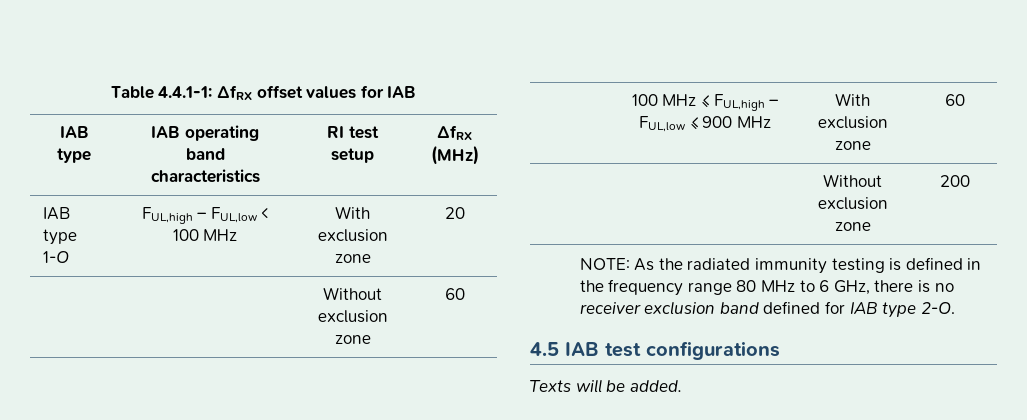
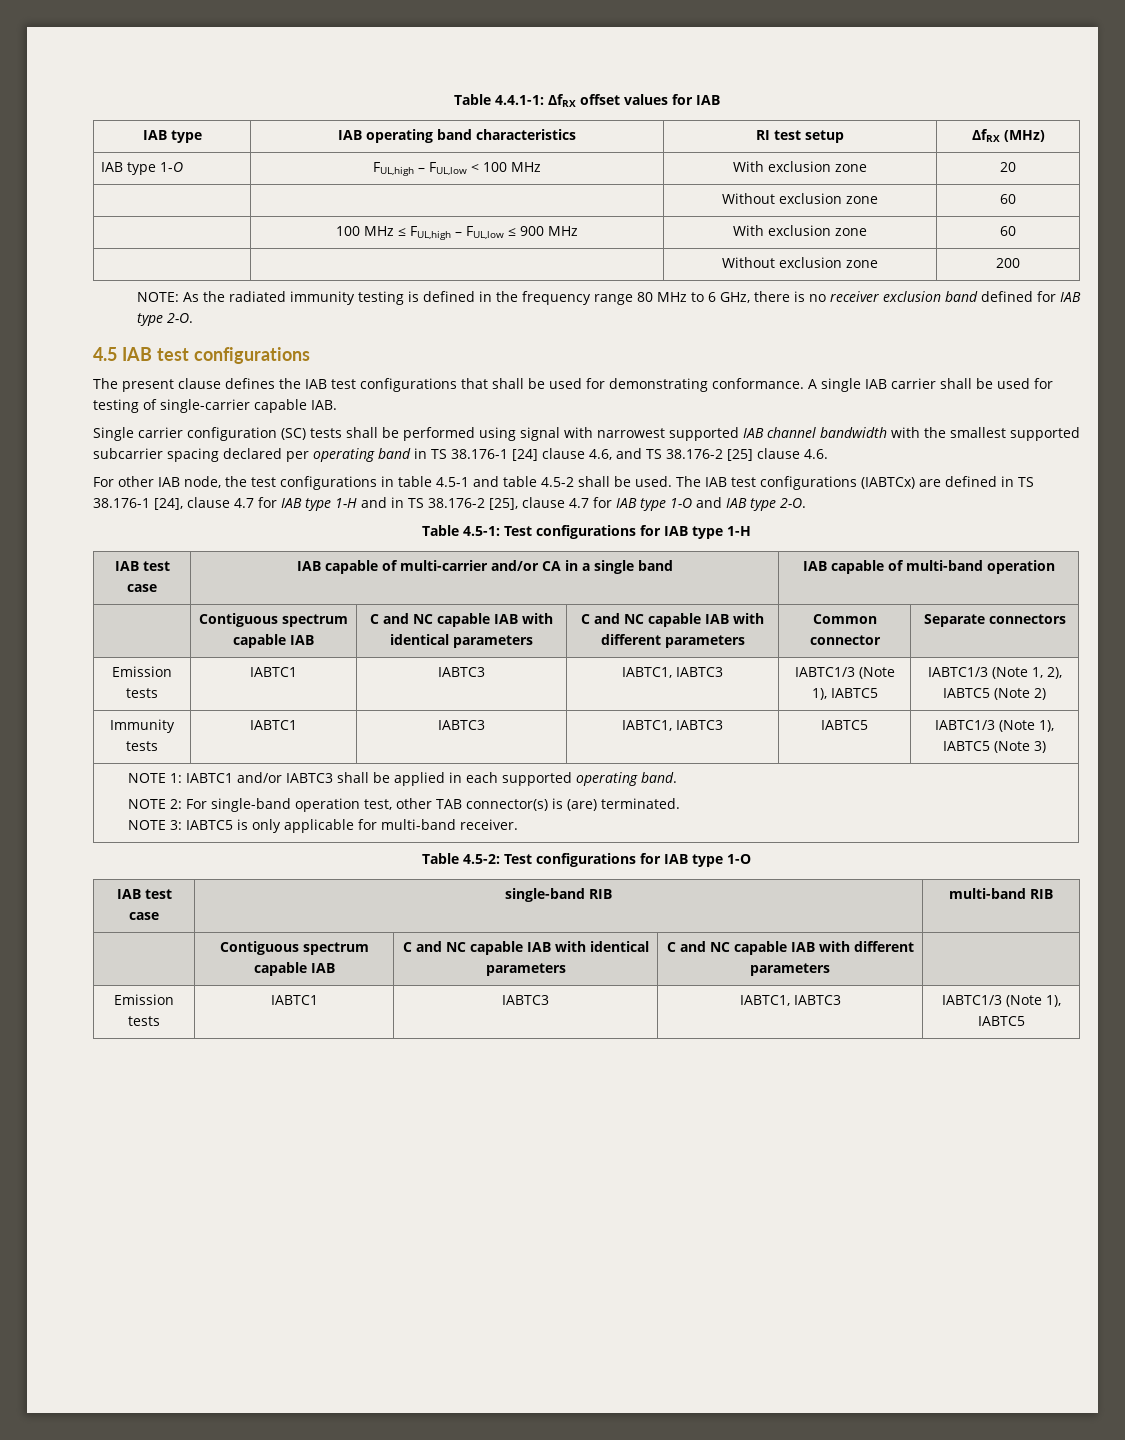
[530,379,682,393] Texts will be added. -> [93,378,1053,392] [93,399,337,413] [93,427,1080,441] [93,448,828,462] [93,476,1034,490] [93,497,806,511] [421,525,752,539] [114,561,170,571] [127,584,157,592] [296,560,673,574] [802,560,1055,574] [199,613,348,627] [232,634,314,648] [370,613,553,627] [390,634,533,648] [581,613,764,627] [600,634,745,648] [812,614,877,624] [809,635,881,645] [923,614,1066,627] [112,666,172,677] [126,688,158,698] [249,667,297,677] [438,667,485,677] [622,667,723,678] [794,667,895,679] [811,688,878,700] [927,667,1062,679] [943,688,1046,700] [110,719,175,733] [126,741,158,751] [249,720,297,730] [438,720,485,730] [622,720,723,731] [821,720,868,730] [935,720,1054,732] [943,741,1046,753] [127,772,677,786] [127,798,680,812] [127,819,518,833] [421,853,752,867] [116,889,172,899] [129,912,159,920] [505,888,612,902] [949,888,1053,899] [219,941,369,955] [253,962,335,976] [402,941,649,955] [485,963,566,976] [666,941,914,955] [750,963,830,976] [114,994,174,1005] [128,1016,160,1026] [270,995,318,1005] [502,995,549,1005] [739,995,841,1006] [941,995,1061,1007] [977,1016,1025,1026] The present clause defines the IAB test configurations that shall be used for demonstrating conformance. A single IAB carrier shall be used for testing of single-carrier capable IAB. // Single carrier configuration (SC) tests shall be performed using signal with narrowest supported IAB channel bandwidth with the smallest supported subcarrier spacing declared per operating band in TS 38.176-1 [24] clause 4.6, and TS 38.176-2 [25] clause 4.6. // For other IAB node, the test configurations in table 4.5-1 and table 4.5-2 shall be used. The IAB test configurations (IABTCx) are defined in TS 38.176-1 [24], clause 4.7 for IAB type 1-H and in TS 38.176-2 [25], clause 4.7 for IAB type 1-O and IAB type 2-O. // Table 4.5-1: Test configurations for IAB type 1-H // IAB test case | IAB capable of multi-carrier and/or CA in a single band | IAB capable of multi-band operation // | Contiguous spectrum capable IAB | C and NC capable IAB with identical parameters | C and NC capable IAB with different parameters | Common connector | Separate connectors // Emission tests | IABTC1 | IABTC3 | IABTC1, IABTC3 | IABTC1/3 (Note 1), IABTC5 | IABTC1/3 (Note 1, 2), IABTC5 (Note 2) // Immunity tests | IABTC1 | IABTC3 | IABTC1, IABTC3 | IABTC5 | IABTC1/3 (Note 1), IABTC5 (Note 3) // NOTE 1: IABTC1 and/or IABTC3 shall be applied in each supported operating band. // NOTE 2: For single-band operation test, other TAB connector(s) is (are) terminated. // NOTE 3: IABTC5 is only applicable for multi-band receiver. // Table 4.5-2: Test configurations for IAB type 1-O // IAB test case | single-band RIB | multi-band RIB // | Contiguous spectrum capable IAB | C and NC capable IAB with identical parameters | C and NC capable IAB with different parameters | // Emission tests | IABTC1 | IABTC3 | IABTC1, IABTC3 | IABTC1/3 (Note 1), IABTC5

